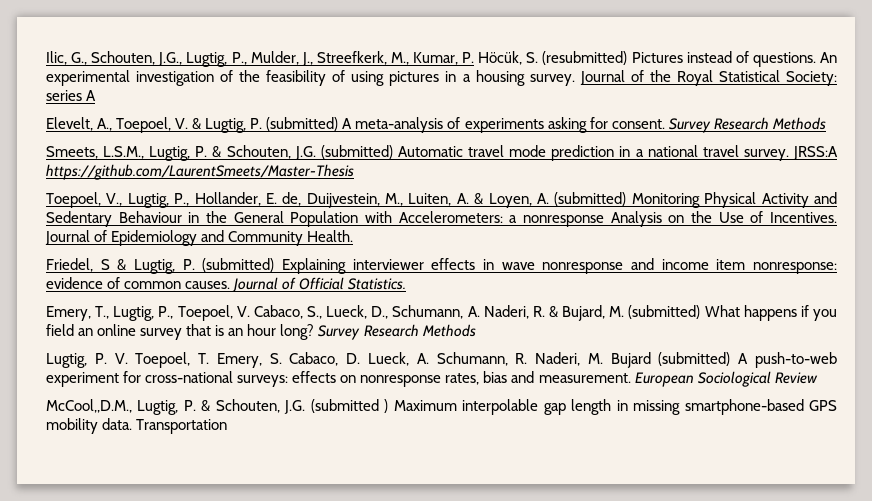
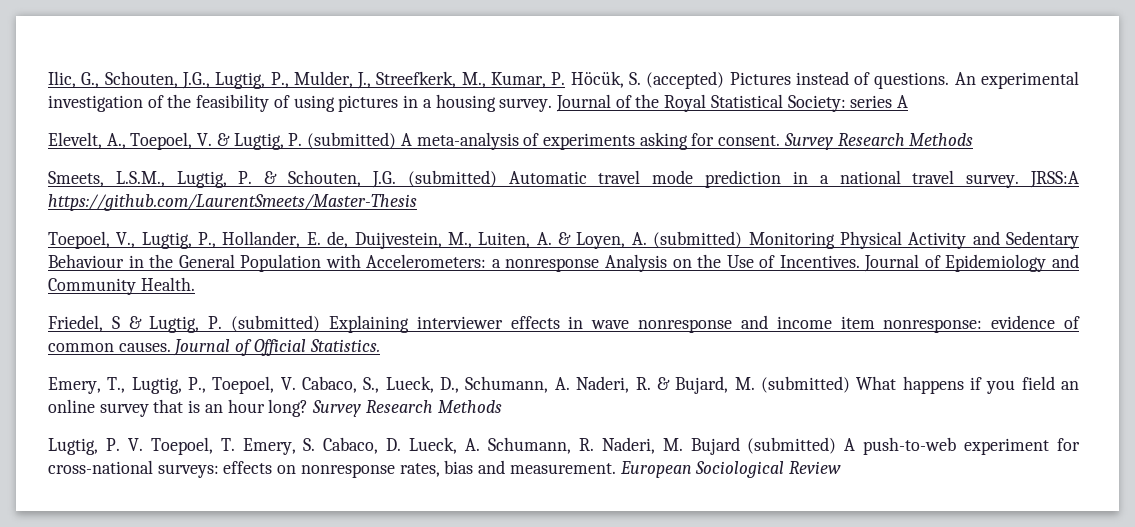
[542,51,628,65] (resubmitted) -> [646,71,725,89] (accepted)
[46,399,838,415] [46,418,228,434] // McCool,,D.M., Lugtig, P. & Schouten, J.G. (submitted ) Maximum interpolable gap length in missing smartphone-based GPS mobility data. Transportation -> (841, 467) none

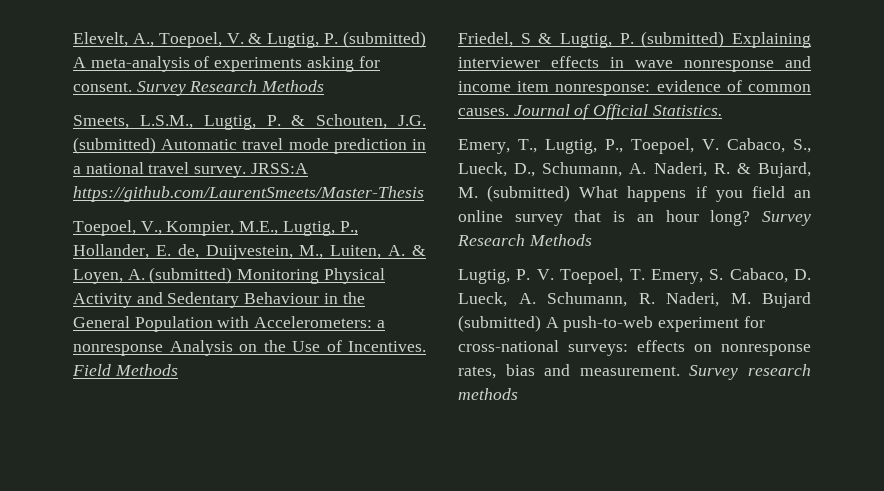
[48,71,1079,89] [48,94,909,112] Ilic, G., Schouten, J.G., Lugtig, P., Mulder, J., Streefkerk, M., Kumar, P. Höcük, S. (accepted) Pictures instead of questions. An experimental investigation of the feasibility of using pictures in a housing survey. Journal of the Royal Statistical Society: series A // -> (73, 39) none
(136, 240) none -> [166,221,279,236] Kompier, M.E.,
[864,254,1079,272] [48,277,195,295] Journal of Epidemiology and Community Health. -> [72,364,178,376] Field Methods
[619,461,841,478] European Sociological Review -> [689,364,811,380] [458,388,518,400] Survey research methods

